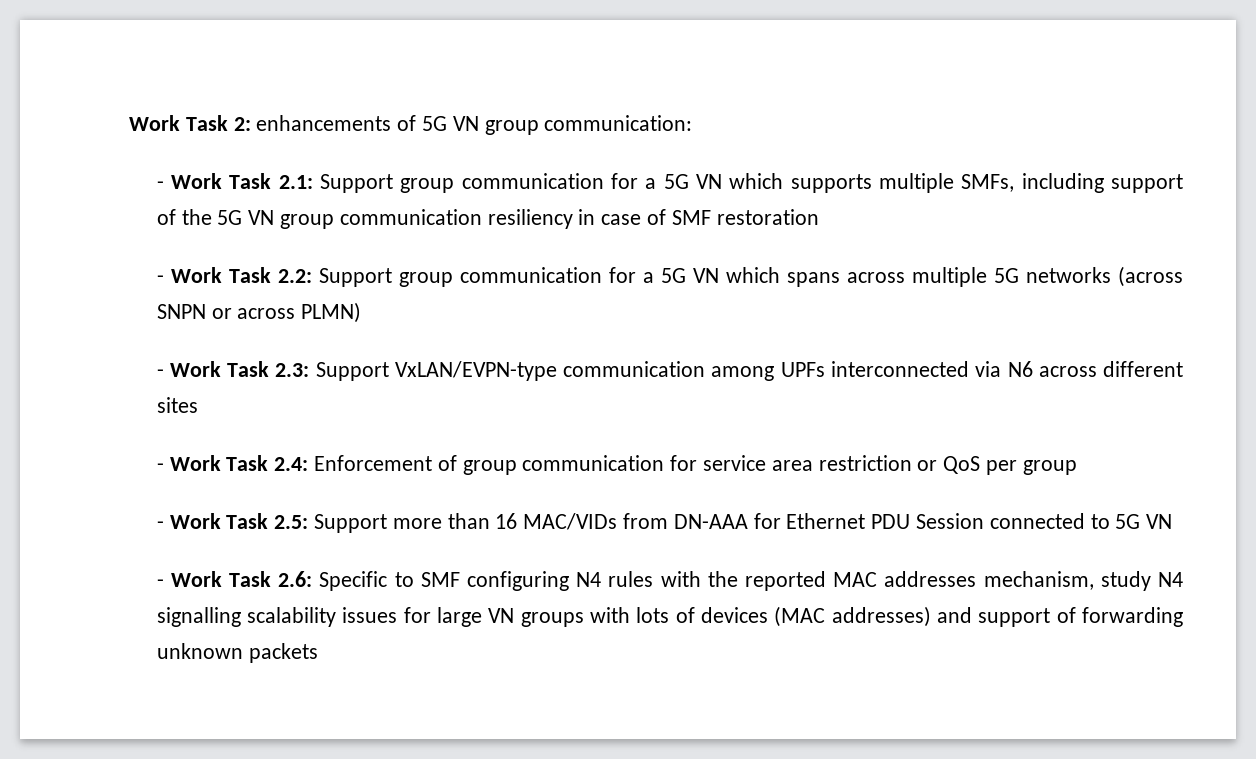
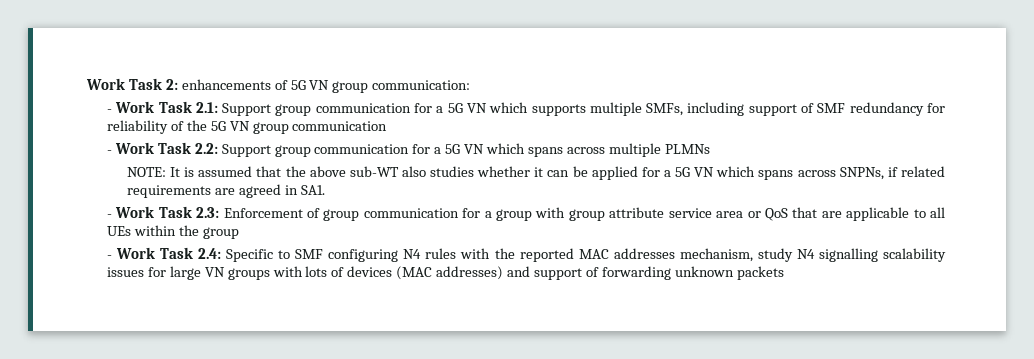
(176, 217) none -> [817,102,946,116] [106,120,184,134] SMF redundancy for reliability of
[487,209,819,229] resiliency in case of SMF restoration -> (388, 126) none
[993,266,1184,287] [156,302,362,323] [156,361,1183,381] [156,397,198,413] [156,455,1077,475] [156,513,1173,533] [156,571,313,587] 5G networks (across SNPN or across PLMN) // - Work Task 2.3: Support VxLAN/EVPN-type communication among UPFs interconnected via N6 across different sites // - Work Task 2.4: Enforcement of group communication for service area restriction or QoS per group // - Work Task 2.5: Support more than 16 MAC/VIDs from DN-AAA for Ethernet PDU Session connected to 5G VN // - Work Task 2.6: -> [664,144,710,154] [126,166,945,180] [126,184,325,198] [106,206,946,221] [106,225,239,239] [106,247,222,259] PLMNs // NOTE: It is assumed that the above sub-WT also studies whether it can be applied for a 5G VN which spans across SNPNs, if related requirements are agreed in SA1. // - Work Task 2.3: Enforcement of group communication for a group with group attribute service area or QoS that are applicable to all UEs within the group // - Work Task 2.4:

